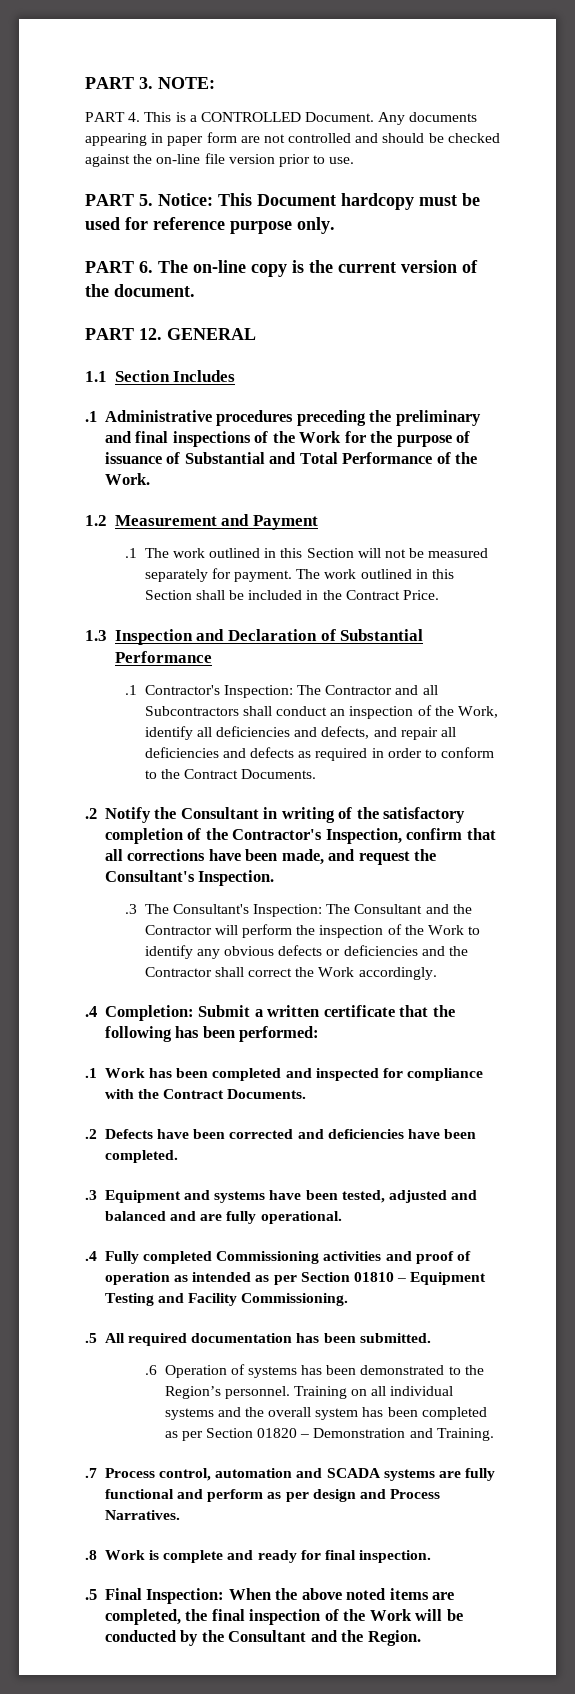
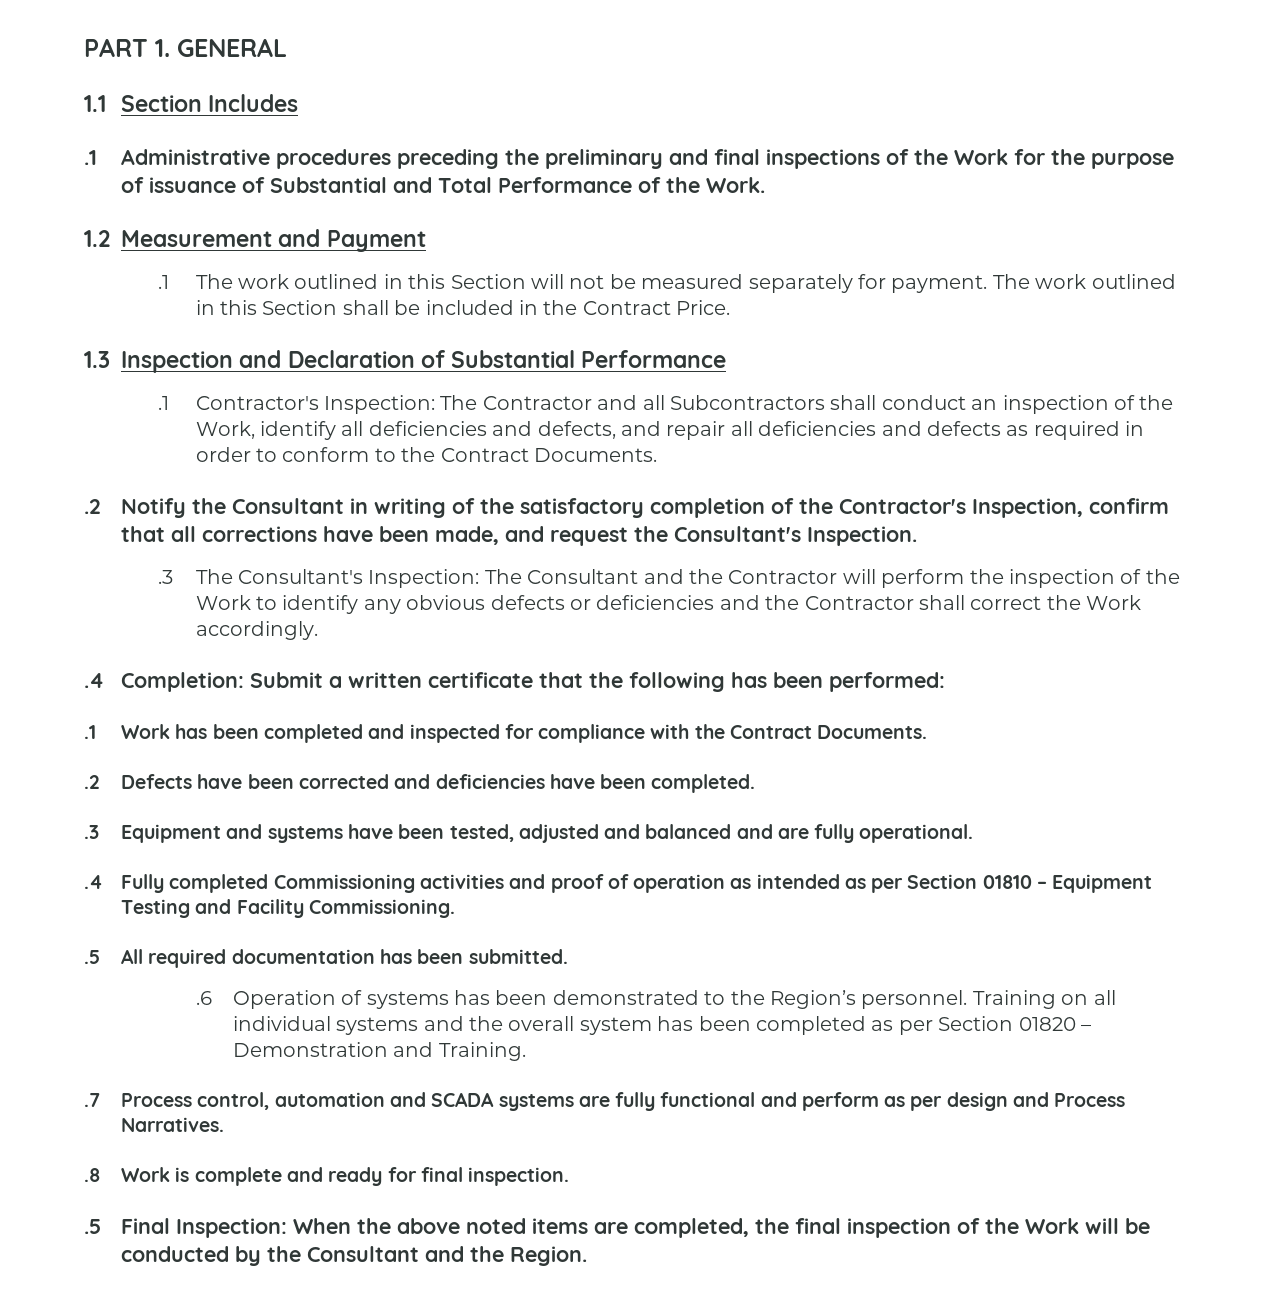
[85,77,215,89] [85,112,478,125] [85,132,500,146] [85,153,355,167] [85,193,480,210] [85,217,335,234] [85,260,478,277] [85,284,195,297] [85,328,162,340] PART 3. NOTE: // PART 4. This is a CONTROLLED Document. Any documents appearing in paper form are not controlled and should be checked against the on-line file version prior to use. // PART 5. Notice: This Document hardcopy must be used for reference purpose only. // PART 6. The on-line copy is the current version of the document. // PART 12. -> [84,38,170,57] PART 1.

